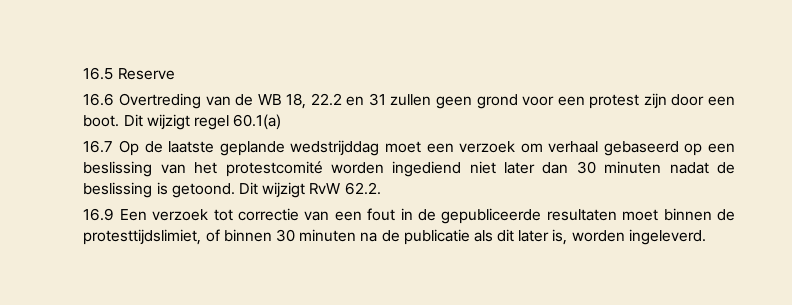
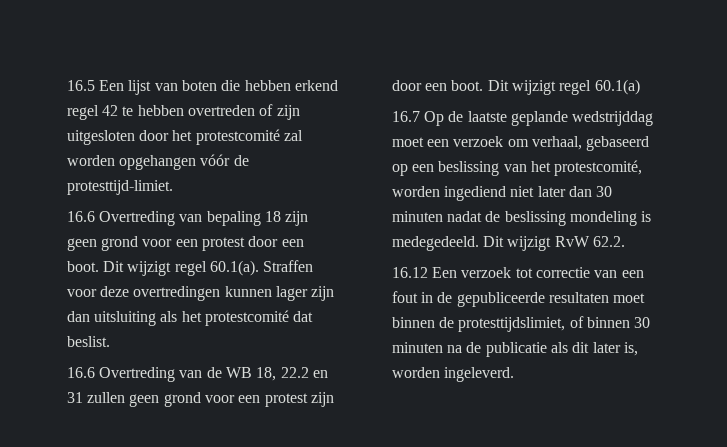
[117,68,175,80] Reserve -> [98,80,338,95] [66,104,300,120] [66,129,303,145] [66,154,249,170] [66,180,173,195] [66,211,309,226] [66,236,304,251] [66,260,314,276] [66,286,335,301] [66,310,314,326] [66,336,110,347] Een lijst van boten die hebben erkend regel 42 te hebben overtreden of zijn uitgesloten door het protestcomité zal worden opgehangen vóór de protesttijd-limiet. // 16.6 Overtreding van bepaling 18 zijn geen grond voor een protest door een boot. Dit wijzigt regel 60.1(a). Straffen voor deze overtredingen kunnen lager zijn dan uitsluiting als het protestcomité dat beslist.
[548,141,599,153] verhaal -> [531,136,582,150] verhaal,
[225,161,323,177] protestcomité -> [554,160,643,176] protestcomité,
[156,182,235,198] is getoond. -> [569,211,652,226] [391,236,479,251] mondeling is medegedeeld.
[83,208,115,221] 16.9 -> [391,267,428,278] 16.12

